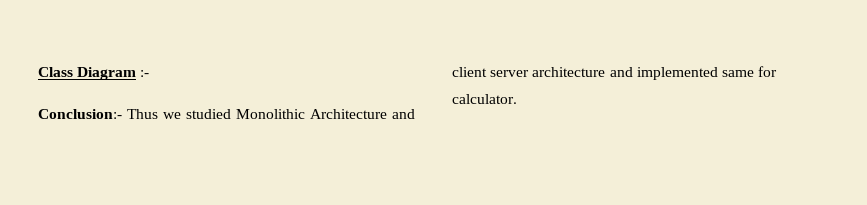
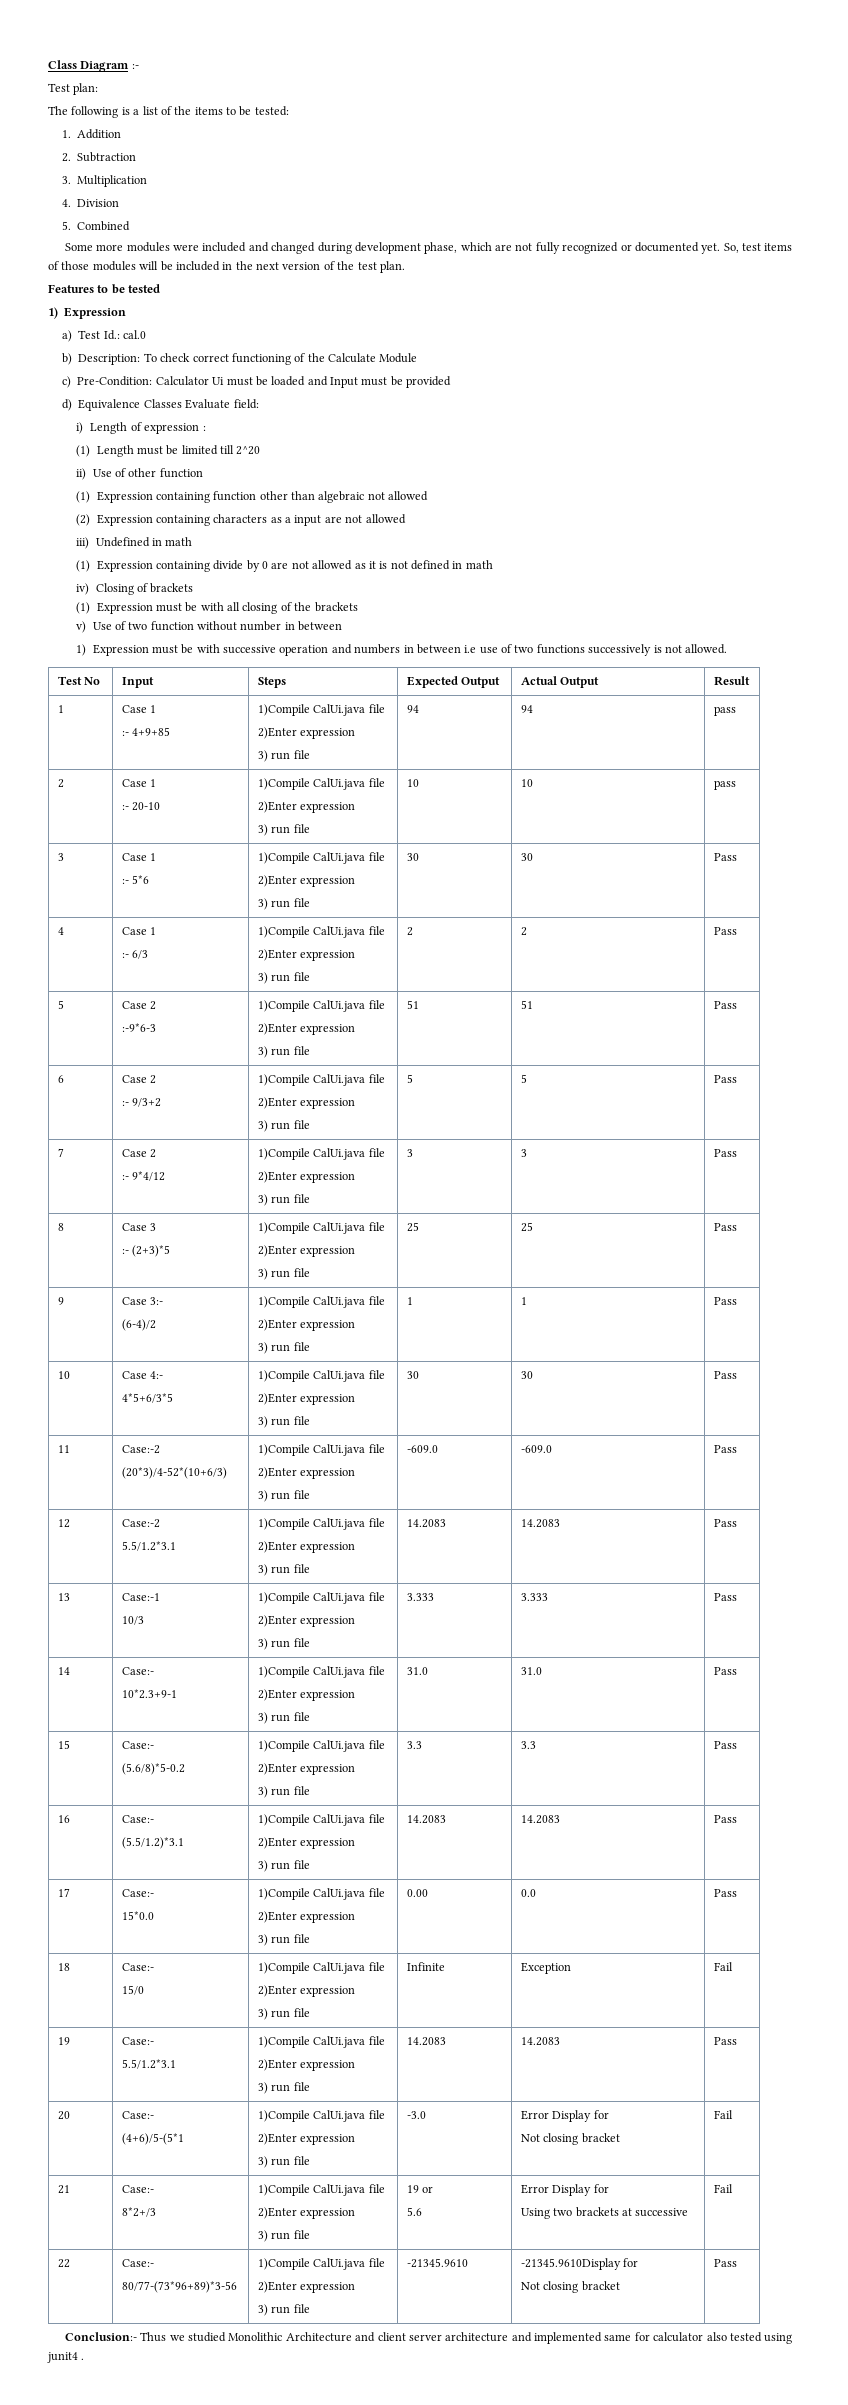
(150, 73) none -> [48,83,99,95] [48,106,289,118] [62,129,122,139] [62,152,137,162] [62,175,148,187] [62,199,120,207] [62,221,131,231] [64,242,793,254] [48,261,405,273] [48,284,161,294] [48,307,127,319] [62,330,147,342] [62,353,418,365] [62,376,452,388] [62,399,259,411] [76,422,206,434] [76,445,261,457] [76,468,203,480] [76,491,429,503] [76,514,406,526] [76,537,193,549] [76,560,493,572] [76,583,194,595] [76,602,358,614] [76,621,343,633] [76,644,728,656] [57,676,101,685] [121,677,154,688] [257,677,286,688] [406,676,501,688] [520,676,600,688] [713,676,750,686] [57,705,64,713] [121,705,157,713] [121,727,171,736] [257,704,385,716] [257,727,356,739] [257,750,310,762] [406,705,419,713] [520,705,533,713] [713,706,736,716] [57,779,64,788] [121,779,157,787] [121,802,161,811] [257,778,385,790] [257,801,356,813] [257,824,310,836] [406,779,419,787] [520,779,533,787] [713,780,736,790] [57,853,64,861] [121,853,157,861] [121,875,150,884] [257,852,385,864] [257,875,356,887] [257,898,310,910] [406,853,419,861] [520,853,533,861] [713,853,737,861] [57,927,64,935] [121,927,157,935] [121,950,149,959] [257,926,385,938] [257,949,356,961] [257,972,310,984] [406,927,413,936] [520,927,527,936] [713,927,737,935] [57,1000,64,1009] [121,1001,157,1010] [121,1023,156,1032] [257,1000,385,1012] [257,1023,356,1035] [257,1046,310,1058] [406,1000,419,1009] [520,1000,533,1009] [713,1001,737,1009] [57,1075,64,1083] [121,1075,157,1084] [121,1098,162,1107] [257,1074,385,1086] [257,1097,356,1109] [257,1120,310,1132] [406,1074,413,1083] [520,1074,527,1083] [713,1075,737,1083] [57,1148,64,1157] [121,1149,157,1158] [121,1171,166,1181] [257,1148,385,1160] [257,1171,356,1183] [257,1194,310,1206] [406,1149,413,1157] [520,1149,527,1157] [713,1149,737,1157] [57,1223,64,1231] [121,1223,157,1231] [121,1245,171,1257] [257,1222,385,1234] [257,1245,356,1257] [257,1268,310,1280] [406,1222,419,1232] [520,1222,533,1232] [713,1223,737,1231] [57,1297,64,1305] [121,1297,164,1305] [121,1319,156,1331] [257,1296,385,1308] [257,1319,356,1331] [257,1342,310,1354] [406,1297,413,1305] [520,1297,527,1305] [713,1297,737,1305] [57,1371,70,1379] [121,1371,164,1379] [121,1393,173,1403] [257,1370,385,1382] [257,1393,356,1405] [257,1416,310,1428] [406,1371,419,1379] [520,1371,533,1379] [713,1371,737,1379] [57,1445,70,1453] [121,1445,160,1454] [121,1467,227,1479] [257,1444,385,1456] [257,1467,356,1479] [257,1490,310,1502] [406,1445,438,1453] [520,1445,552,1453] [713,1445,737,1453] [57,1519,70,1528] [121,1519,160,1528] [121,1541,176,1551] [257,1518,385,1530] [257,1541,356,1553] [257,1564,310,1576] [406,1519,446,1528] [520,1519,560,1528] [713,1519,737,1527] [57,1593,70,1601] [121,1593,160,1601] [121,1616,144,1625] [257,1592,385,1604] [257,1615,356,1627] [257,1638,310,1650] [406,1593,434,1601] [520,1593,548,1601] [713,1593,737,1601] [57,1667,70,1675] [121,1667,154,1675] [121,1689,177,1699] [257,1666,385,1678] [257,1689,356,1701] [257,1712,310,1724] [406,1667,428,1675] [520,1667,542,1675] [713,1667,737,1675] [57,1740,70,1749] [121,1741,154,1749] [121,1763,185,1775] [257,1740,385,1752] [257,1763,356,1775] [257,1786,310,1798] [406,1741,422,1749] [520,1741,536,1749] [713,1741,737,1749] [57,1815,70,1823] [121,1815,154,1823] [121,1837,184,1849] [257,1814,385,1826] [257,1837,356,1849] [257,1860,310,1872] [406,1815,446,1824] [520,1815,560,1824] [713,1815,737,1823] [57,1888,70,1897] [121,1889,154,1897] [121,1911,154,1920] [257,1888,385,1900] [257,1911,356,1923] [257,1934,310,1946] [406,1889,428,1897] [520,1889,536,1897] [713,1889,737,1897] [57,1963,70,1971] [121,1963,154,1971] [121,1985,144,1995] [257,1962,385,1974] [257,1985,356,1997] [257,2008,310,2020] [406,1962,445,1971] [520,1962,571,1974] [713,1962,733,1971] [57,2037,70,2045] [121,2037,154,2045] [121,2059,176,2069] [257,2036,385,2048] [257,2059,356,2071] [257,2082,310,2094] [406,2037,446,2046] [520,2037,560,2046] [713,2037,737,2045] [57,2111,70,2120] [121,2111,154,2119] [121,2133,184,2145] [257,2110,385,2122] [257,2133,356,2145] [257,2156,310,2168] [406,2111,426,2119] [520,2110,609,2122] [520,2133,620,2145] [713,2110,733,2119] [57,2185,70,2194] [121,2185,154,2193] [121,2207,156,2217] [257,2184,385,2196] [257,2207,356,2219] [257,2230,310,2242] [406,2185,434,2193] [406,2207,422,2216] [520,2184,609,2196] [520,2207,689,2219] [713,2184,733,2193] [57,2259,70,2268] [121,2259,154,2267] [121,2281,237,2293] [257,2258,385,2270] [257,2281,356,2293] [257,2304,310,2316] [406,2258,468,2268] [520,2258,639,2270] [520,2281,620,2293] [713,2259,737,2267] // Test plan: // The following is a list of the items to be tested: // 1. Addition // 2. Subtraction // 3. Multiplication // 4. Division // 5. Combined // Some more modules were included and changed during development phase, which are not fully recognized or documented yet. So, test items of those modules will be included in the next version of the test plan. // Features to be tested // 1) Expression // a) Test Id.: cal.0 // b) Description: To check correct functioning of the Calculate Module // c) Pre-Condition: Calculator Ui must be loaded and Input must be provided // d) Equivalence Classes Evaluate field: // i) Length of expression : // (1) Length must be limited till 2^20 // ii) Use of other function // (1) Expression containing function other than algebraic not allowed // (2) Expression containing characters as a input are not allowed // iii) Undefined in math // (1) Expression containing divide by 0 are not allowed as it is not defined in math // iv) Closing of brackets // (1) Expression must be with all closing of the brackets // v) Use of two function without number in between // 1) Expression must be with successive operation and numbers in between i.e use of two functions successively is not allowed. // Test No | Input | Steps | Expected Output | Actual Output | Result // 1 | Case 1 // :- 4+9+85 | 1)Compile CalUi.java file // 2)Enter expression // 3) run file | 94 | 94 | pass // 2 | Case 1 // :- 20-10 | 1)Compile CalUi.java file // 2)Enter expression // 3) run file | 10 | 10 | pass // 3 | Case 1 // :- 5*6 | 1)Compile CalUi.java file // 2)Enter expression // 3) run file | 30 | 30 | Pass // 4 | Case 1 // :- 6/3 | 1)Compile CalUi.java file // 2)Enter expression // 3) run file | 2 | 2 | Pass // 5 | Case 2 // :-9*6-3 | 1)Compile CalUi.java file // 2)Enter expression // 3) run file | 51 | 51 | Pass // 6 | Case 2 // :- 9/3+2 | 1)Compile CalUi.java file // 2)Enter expression // 3) run file | 5 | 5 | Pass // 7 | Case 2 // :- 9*4/12 | 1)Compile CalUi.java file // 2)Enter expression // 3) run file | 3 | 3 | Pass // 8 | Case 3 // :- (2+3)*5 | 1)Compile CalUi.java file // 2)Enter expression // 3) run file | 25 | 25 | Pass // 9 | Case 3:- // (6-4)/2 | 1)Compile CalUi.java file // 2)Enter expression // 3) run file | 1 | 1 | Pass // 10 | Case 4:- // 4*5+6/3*5 | 1)Compile CalUi.java file // 2)Enter expression // 3) run file | 30 | 30 | Pass // 11 | Case:-2 // (20*3)/4-52*(10+6/3) | 1)Compile CalUi.java file // 2)Enter expression // 3) run file | -609.0 | -609.0 | Pass // 12 | Case:-2 // 5.5/1.2*3.1 | 1)Compile CalUi.java file // 2)Enter expression // 3) run file | 14.2083 | 14.2083 | Pass // 13 | Case:-1 // 10/3 | 1)Compile CalUi.java file // 2)Enter expression // 3) run file | 3.333 | 3.333 | Pass // 14 | Case:- // 10*2.3+9-1 | 1)Compile CalUi.java file // 2)Enter expression // 3) run file | 31.0 | 31.0 | Pass // 15 | Case:- // (5.6/8)*5-0.2 | 1)Compile CalUi.java file // 2)Enter expression // 3) run file | 3.3 | 3.3 | Pass // 16 | Case:- // (5.5/1.2)*3.1 | 1)Compile CalUi.java file // 2)Enter expression // 3) run file | 14.2083 | 14.2083 | Pass // 17 | Case:- // 15*0.0 | 1)Compile CalUi.java file // 2)Enter expression // 3) run file | 0.00 | 0.0 | Pass // 18 | Case:- // 15/0 | 1)Compile CalUi.java file // 2)Enter expression // 3) run file | Infinite | Exception | Fail // 19 | Case:- // 5.5/1.2*3.1 | 1)Compile CalUi.java file // 2)Enter expression // 3) run file | 14.2083 | 14.2083 | Pass // 20 | Case:- // (4+6)/5-(5*1 | 1)Compile CalUi.java file // 2)Enter expression // 3) run file | -3.0 | Error Display for // Not closing bracket | Fail // 21 | Case:- // 8*2+/3 | 1)Compile CalUi.java file // 2)Enter expression // 3) run file | 19 or // 5.6 | Error Display for // Using two brackets at successive | Fail // 22 | Case:- // 80/77-(73*96+89)*3-56 | 1)Compile CalUi.java file // 2)Enter expression // 3) run file | -21345.9610 | -21345.9610Display for // Not closing bracket | Pass
[452,94,517,104] calculator. -> [653,2332,793,2344] [47,2352,85,2363] calculator also tested using junit4 .

